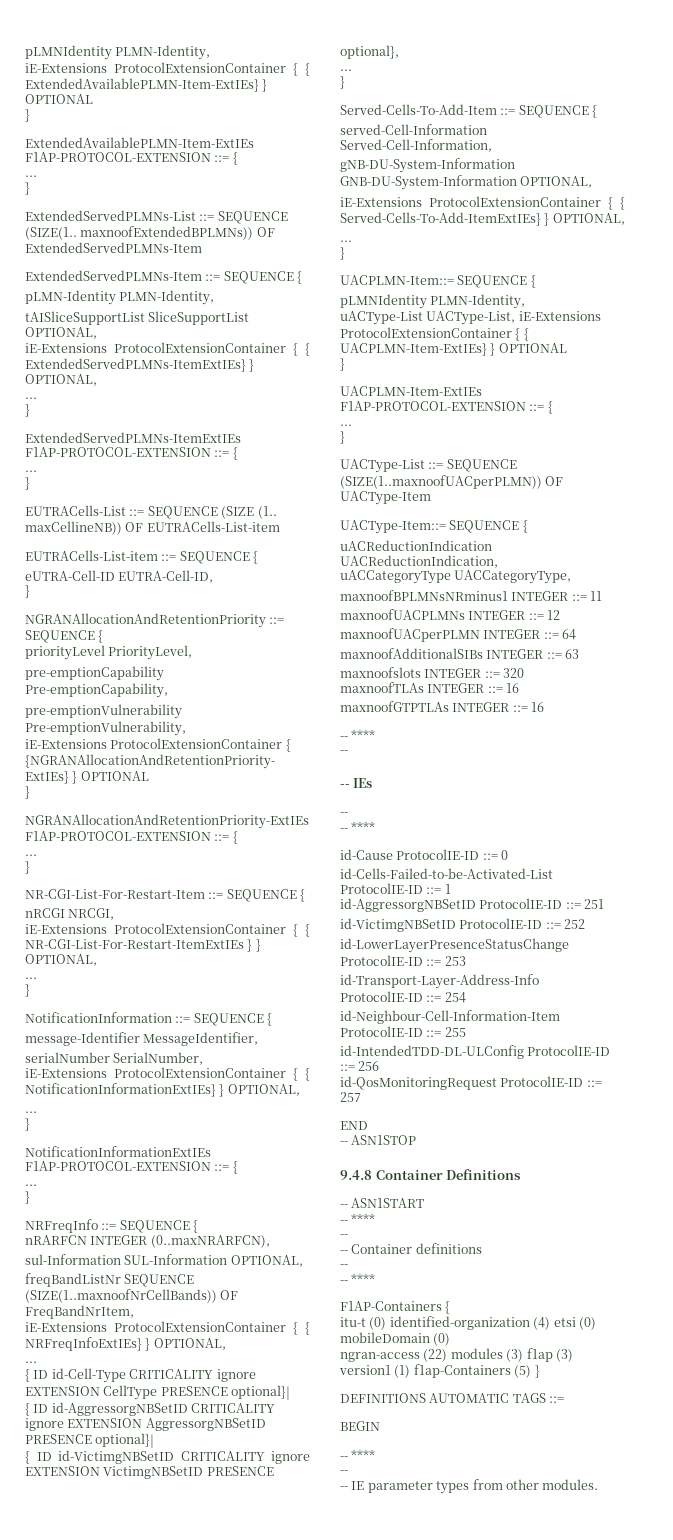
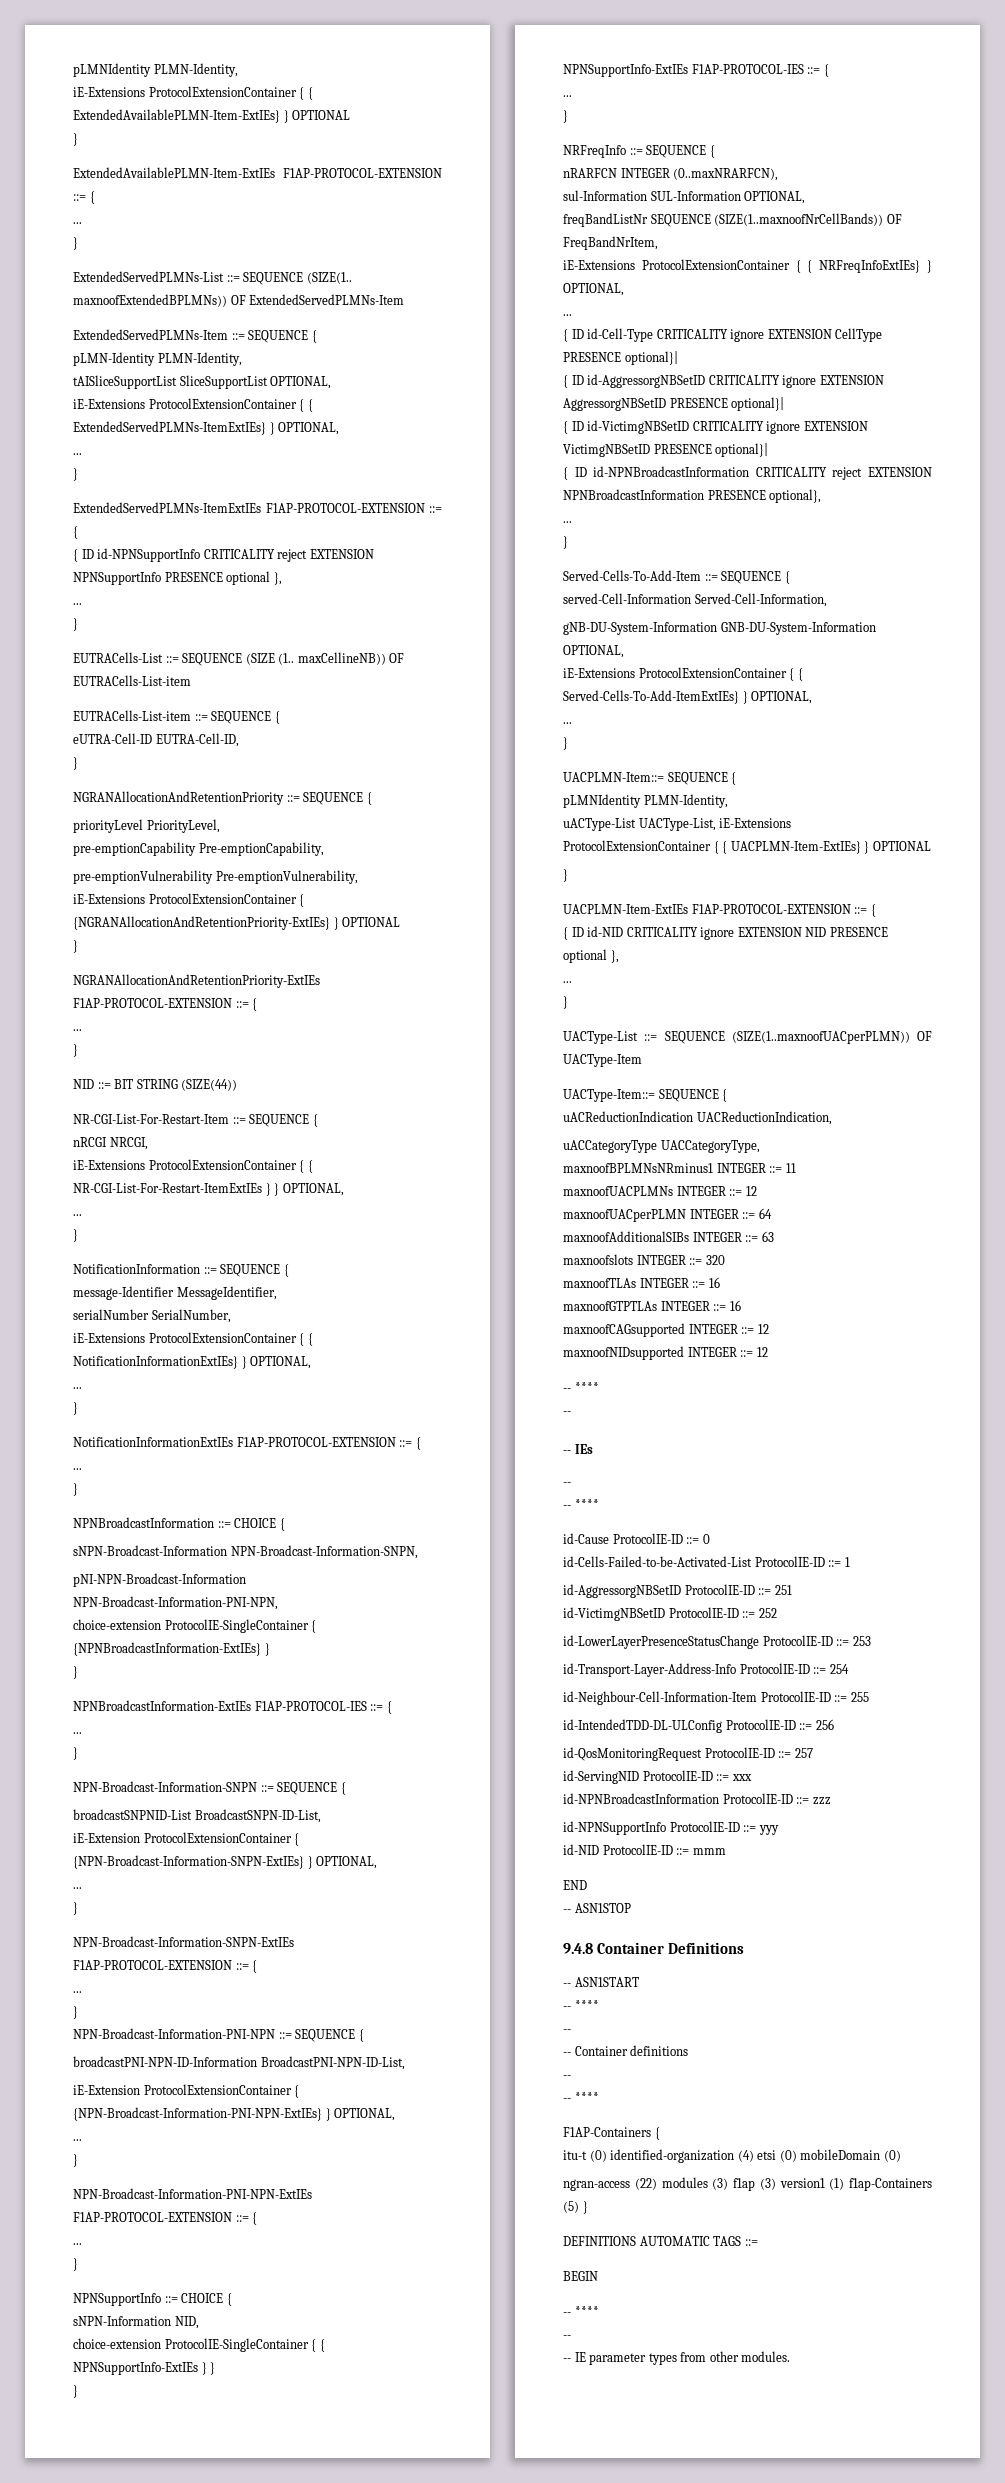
(238, 453) none -> [73,548,374,562] [73,571,282,585] // { ID id-NPNSupportInfo CRITICALITY reject EXTENSION NPNSupportInfo PRESENCE optional },
(30, 867) none -> [73,1079,238,1091] // NID ::= BIT STRING (SIZE(44))
(30, 1197) none -> [73,1517,285,1531] [73,1545,418,1559] [73,1573,246,1587] [73,1596,278,1610] [73,1619,317,1633] [73,1642,270,1656] [73,1666,78,1679] [73,1700,392,1714] [73,1732,82,1734] [73,1747,78,1760] [73,1781,346,1795] [73,1809,321,1823] [73,1832,300,1846] [73,1855,378,1869] [73,1887,82,1889] [73,1902,78,1915] [73,1936,294,1947] [73,1960,258,1973] [73,1991,82,1993] [73,2006,78,2019] [73,2028,364,2042] [73,2056,405,2070] [73,2084,300,2098] [73,2107,396,2121] [73,2139,82,2141] [73,2154,78,2167] [73,2188,312,2199] [73,2212,258,2225] [73,2243,82,2245] [73,2258,78,2271] [73,2293,232,2306] [73,2316,199,2329] [73,2338,325,2352] [73,2362,216,2375] [73,2385,78,2398] [563,64,829,77] [563,95,572,97] [563,110,568,123] // NPNBroadcastInformation ::= CHOICE { // sNPN-Broadcast-Information NPN-Broadcast-Information-SNPN, // pNI-NPN-Broadcast-Information NPN-Broadcast-Information-PNI-NPN, // choice-extension ProtocolIE-SingleContainer { {NPNBroadcastInformation-ExtIEs} } // } // NPNBroadcastInformation-ExtIEs F1AP-PROTOCOL-IES ::= { // ... // } // NPN-Broadcast-Information-SNPN ::= SEQUENCE { // broadcastSNPNID-List BroadcastSNPN-ID-List, // iE-Extension ProtocolExtensionContainer { {NPN-Broadcast-Information-SNPN-ExtIEs} } OPTIONAL, // ... // } // NPN-Broadcast-Information-SNPN-ExtIEs F1AP-PROTOCOL-EXTENSION ::= { // ... // } // NPN-Broadcast-Information-PNI-NPN ::= SEQUENCE { // broadcastPNI-NPN-ID-Information BroadcastPNI-NPN-ID-List, // iE-Extension ProtocolExtensionContainer { {NPN-Broadcast-Information-PNI-NPN-ExtIEs} } OPTIONAL, // ... // } // NPN-Broadcast-Information-PNI-NPN-ExtIEs F1AP-PROTOCOL-EXTENSION ::= { // ... // } // NPNSupportInfo ::= CHOICE { // sNPN-Information NID, // choice-extension ProtocolIE-SingleContainer { { NPNSupportInfo-ExtIEs } } // } // NPNSupportInfo-ExtIEs F1AP-PROTOCOL-IES ::= { // ... // }
(274, 1471) none -> [715,443,769,457] [563,466,932,480] [563,489,766,500] optional}| // { ID id-NPNBroadcastInformation CRITICALITY reject EXTENSION NPNBroadcastInformation PRESENCE
(553, 407) none -> [563,926,888,940] [563,949,619,963] // { ID id-NID CRITICALITY ignore EXTENSION NID PRESENCE optional },
(545, 707) none -> [563,1323,769,1337] [563,1346,768,1360] // maxnoofCAGsupported INTEGER ::= 12 // maxnoofNIDsupported INTEGER ::= 12
(361, 1097) none -> [563,1770,752,1784] [563,1793,831,1805] [563,1821,779,1835] [563,1844,726,1855] // id-ServingNID ProtocolIE-ID ::= xxx // id-NPNBroadcastInformation ProtocolIE-ID ::= zzz // id-NPNSupportInfo ProtocolIE-ID ::= yyy // id-NID ProtocolIE-ID ::= mmm

